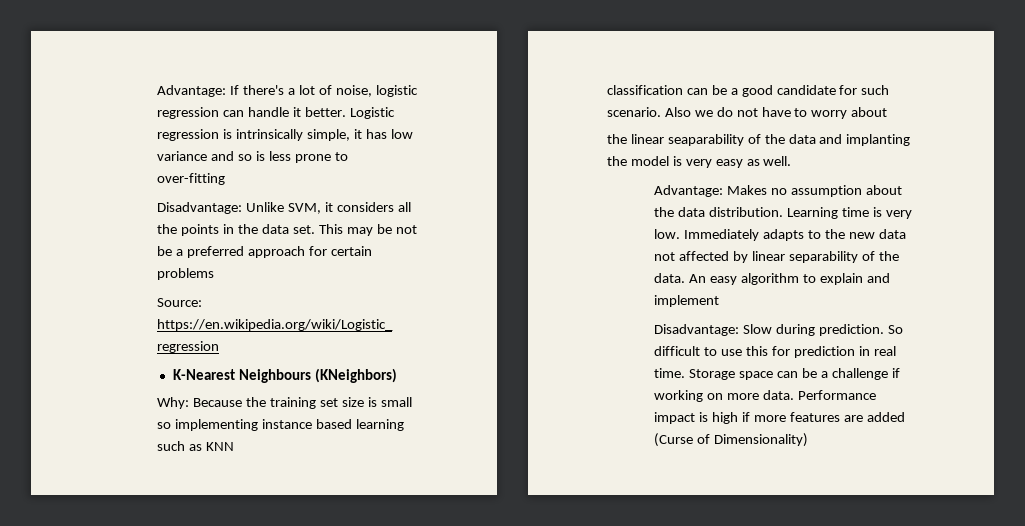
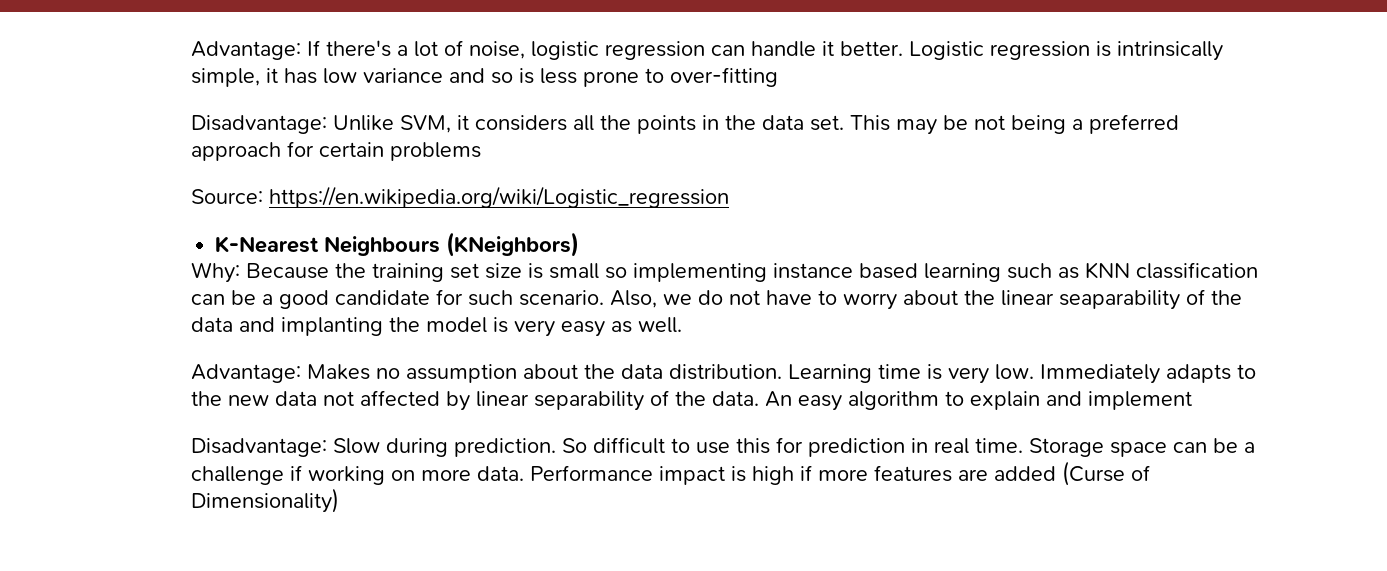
[157,246,173,256] be -> [1011,115,1067,134] being
(235, 446) // -> (1131, 270) none
[664,107,691,117] Also -> [610,290,658,308] Also,
(888, 112) // -> (959, 297) none

